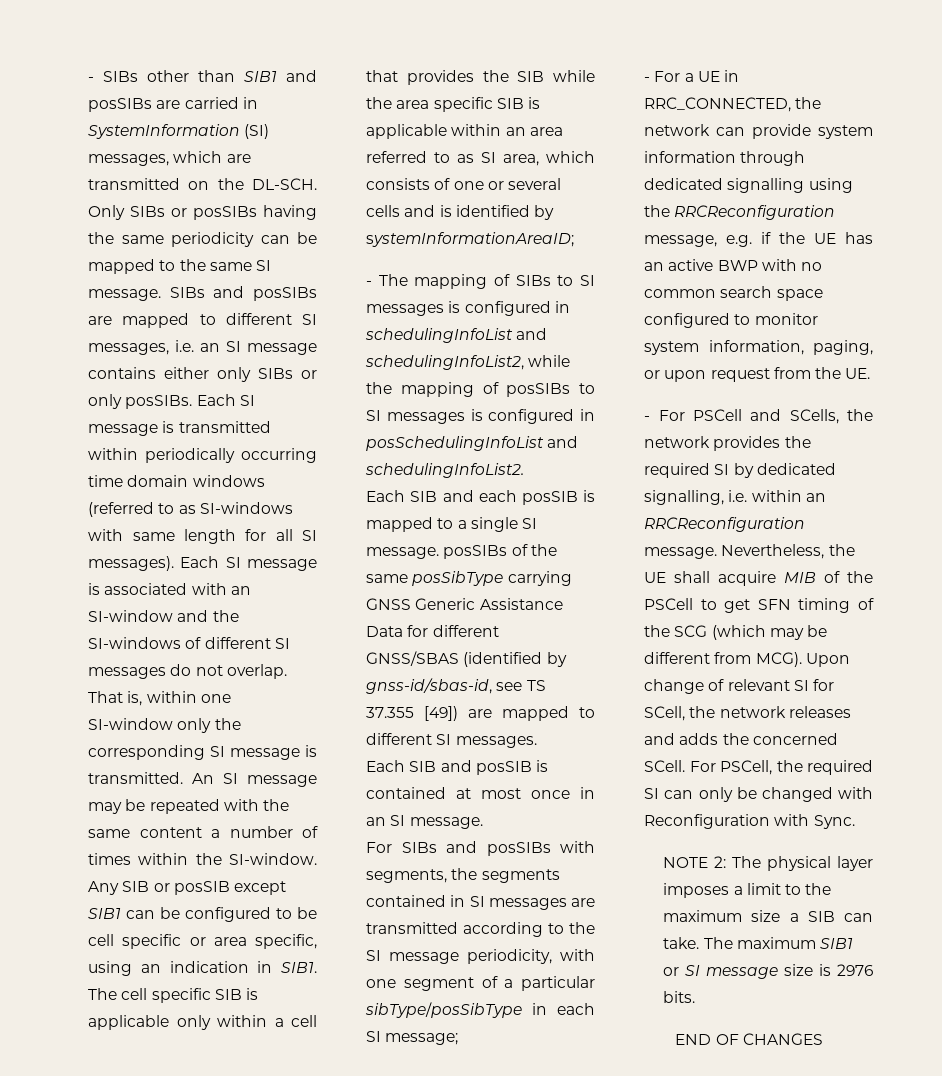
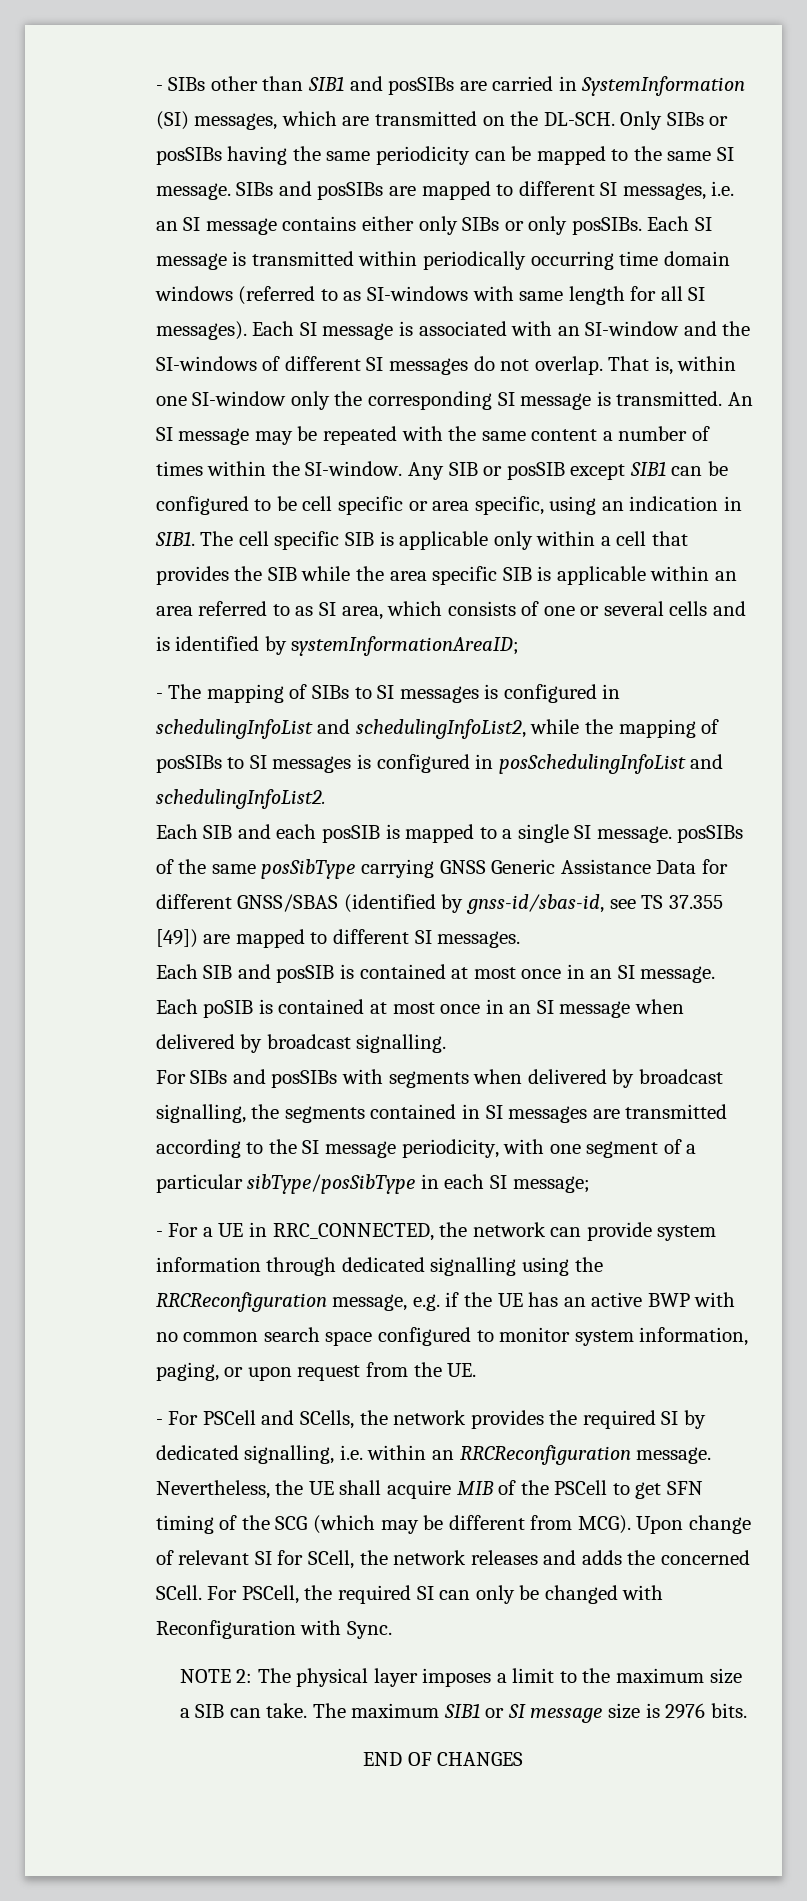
(483, 823) none -> [155,999,684,1018] [155,1034,447,1053] Each poSIB is contained at most once in an SI message when delivered by broadcast signalling.
[366,869,448,883] segments, -> [388,1069,723,1088] [155,1104,246,1123] segments when delivered by broadcast signalling,

